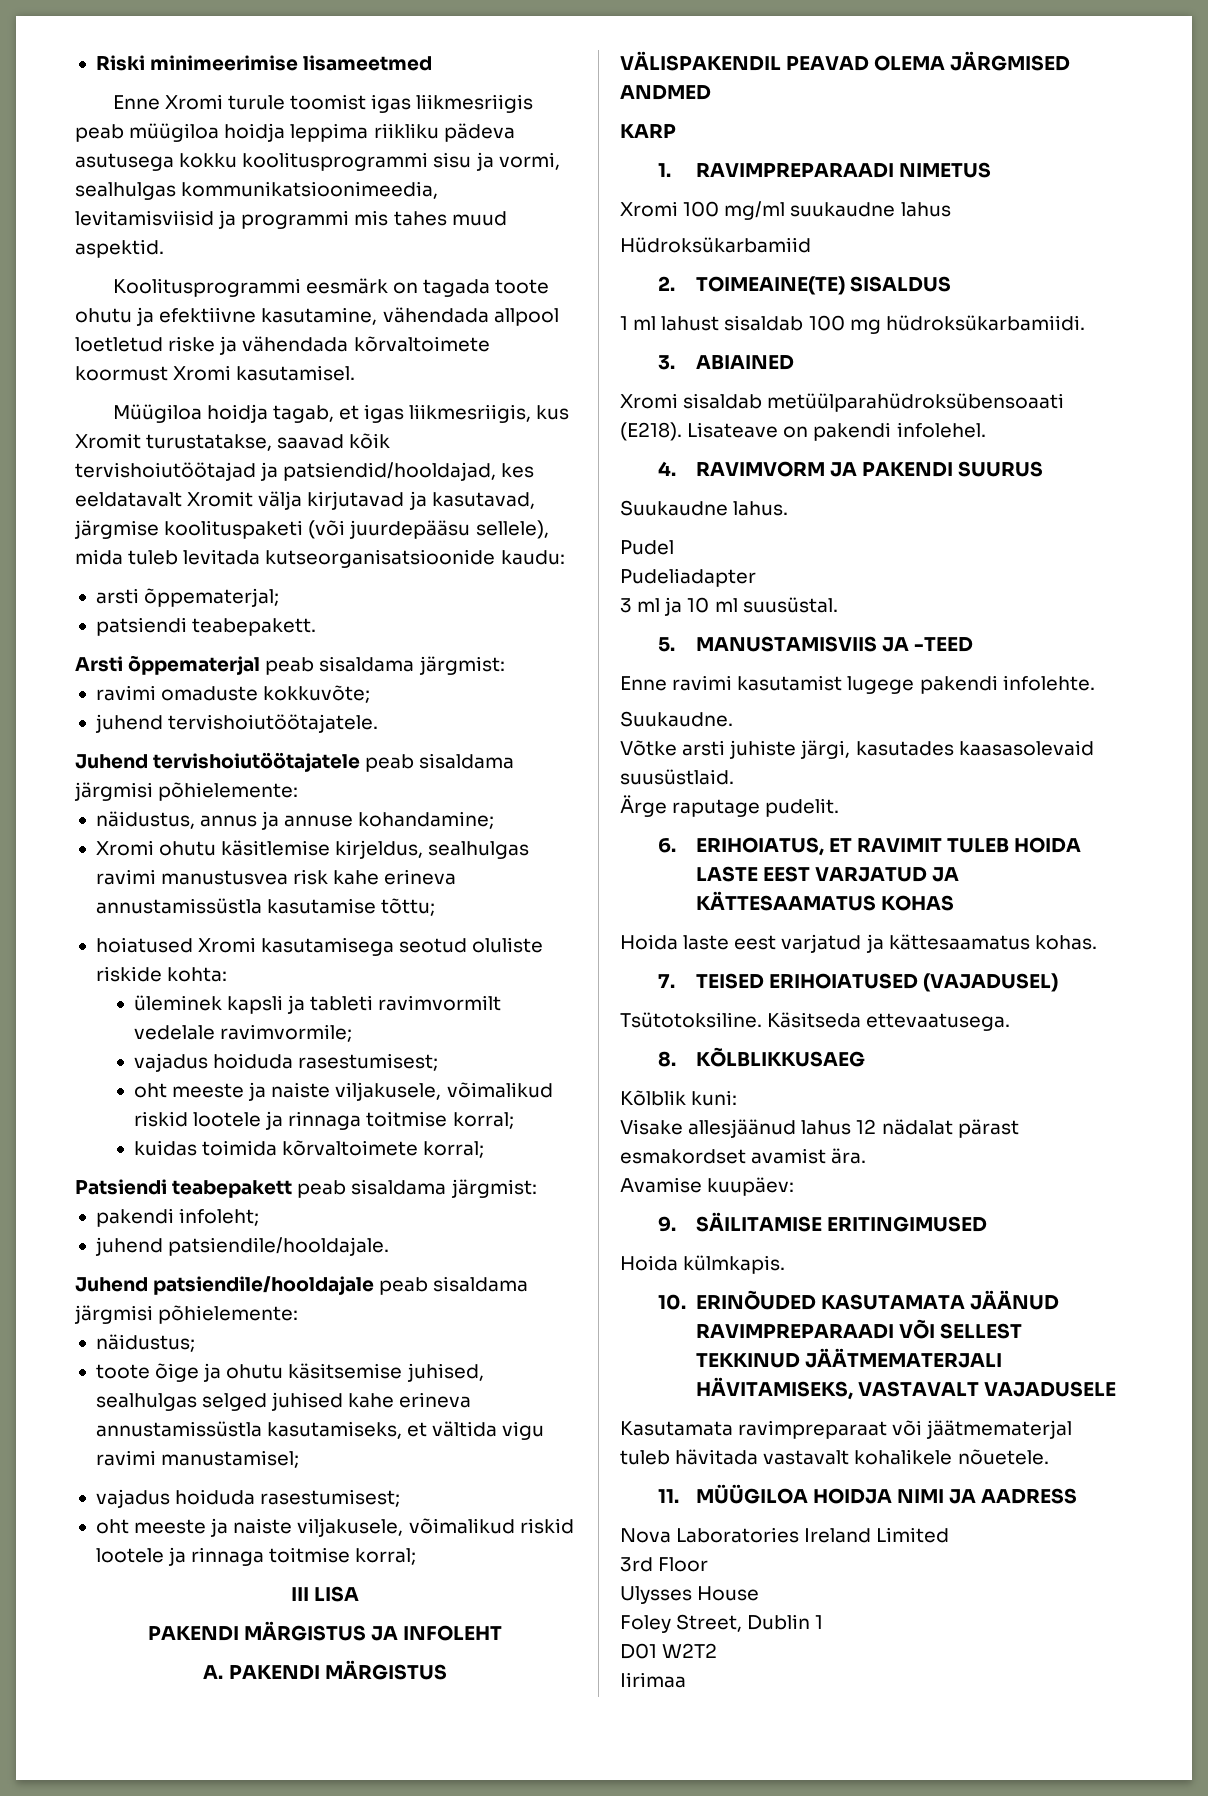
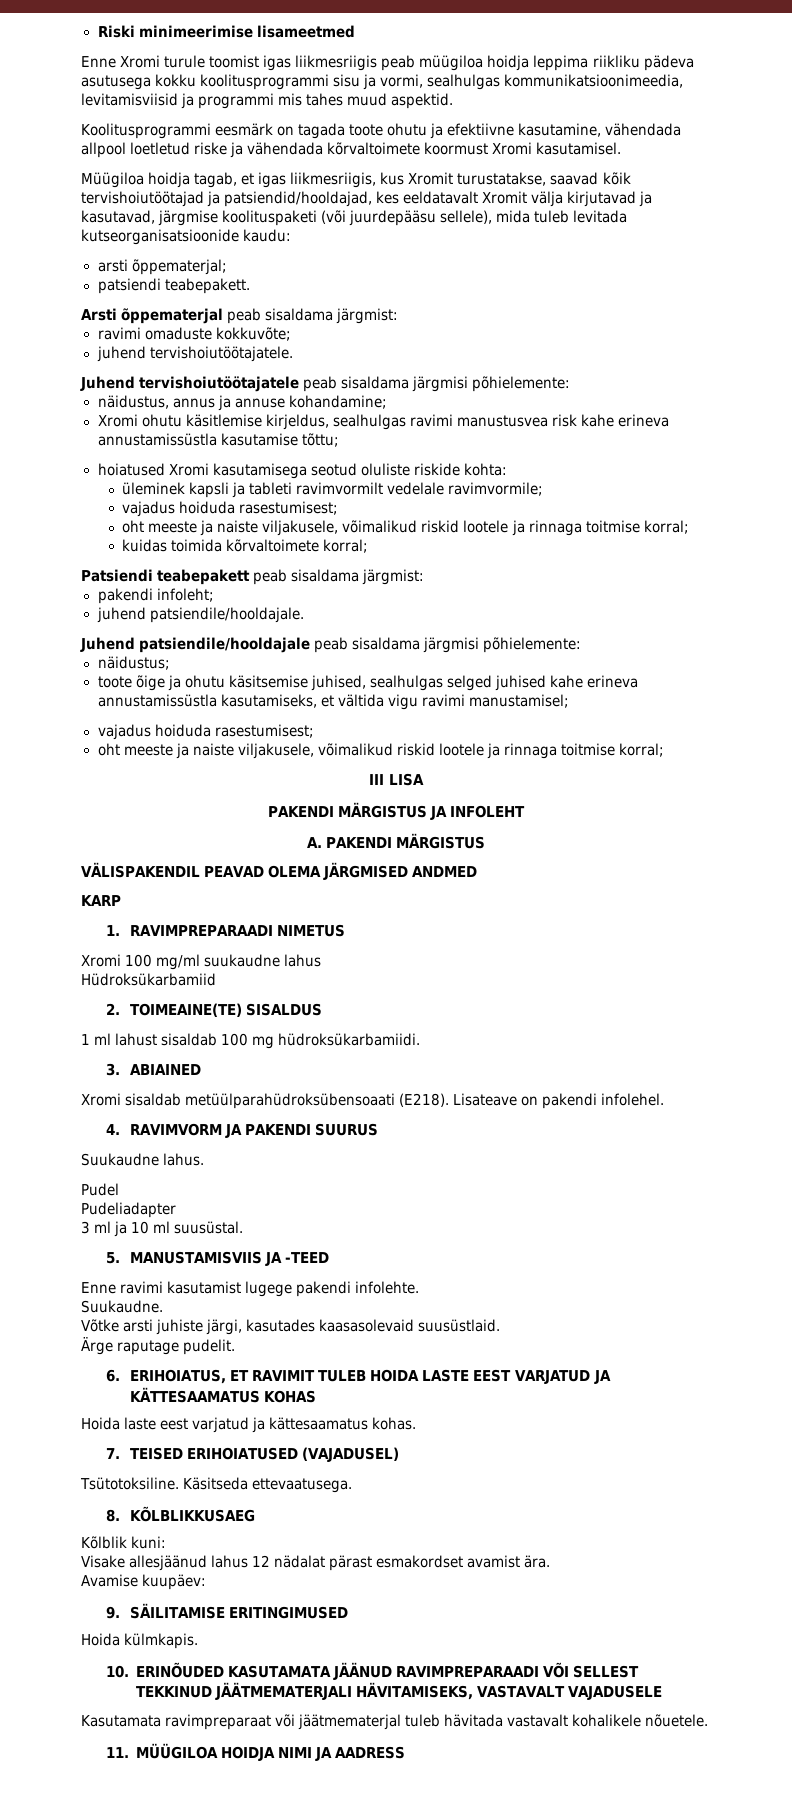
[620,1527,950,1543] [620,1557,709,1572] [620,1586,760,1604] [620,1614,824,1633] [620,1643,718,1659] [620,1672,686,1688] // Nova Laboratories Ireland Limited // 3rd Floor // Ulysses House // Foley Street, Dublin 1 // D01 W2T2 // Iirimaa -> (406, 1752) none

